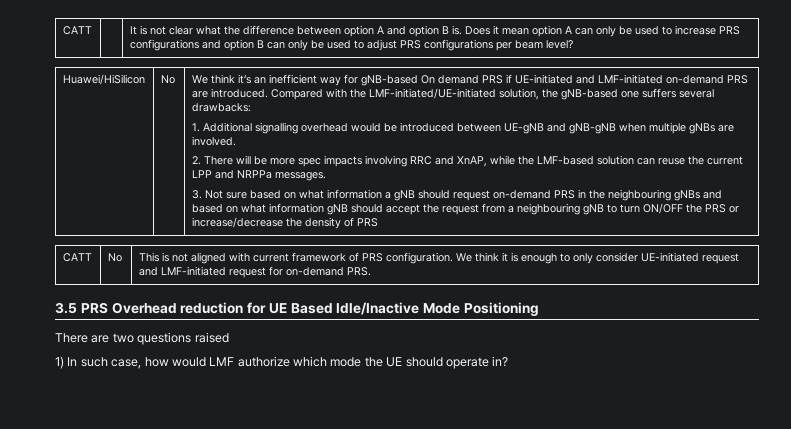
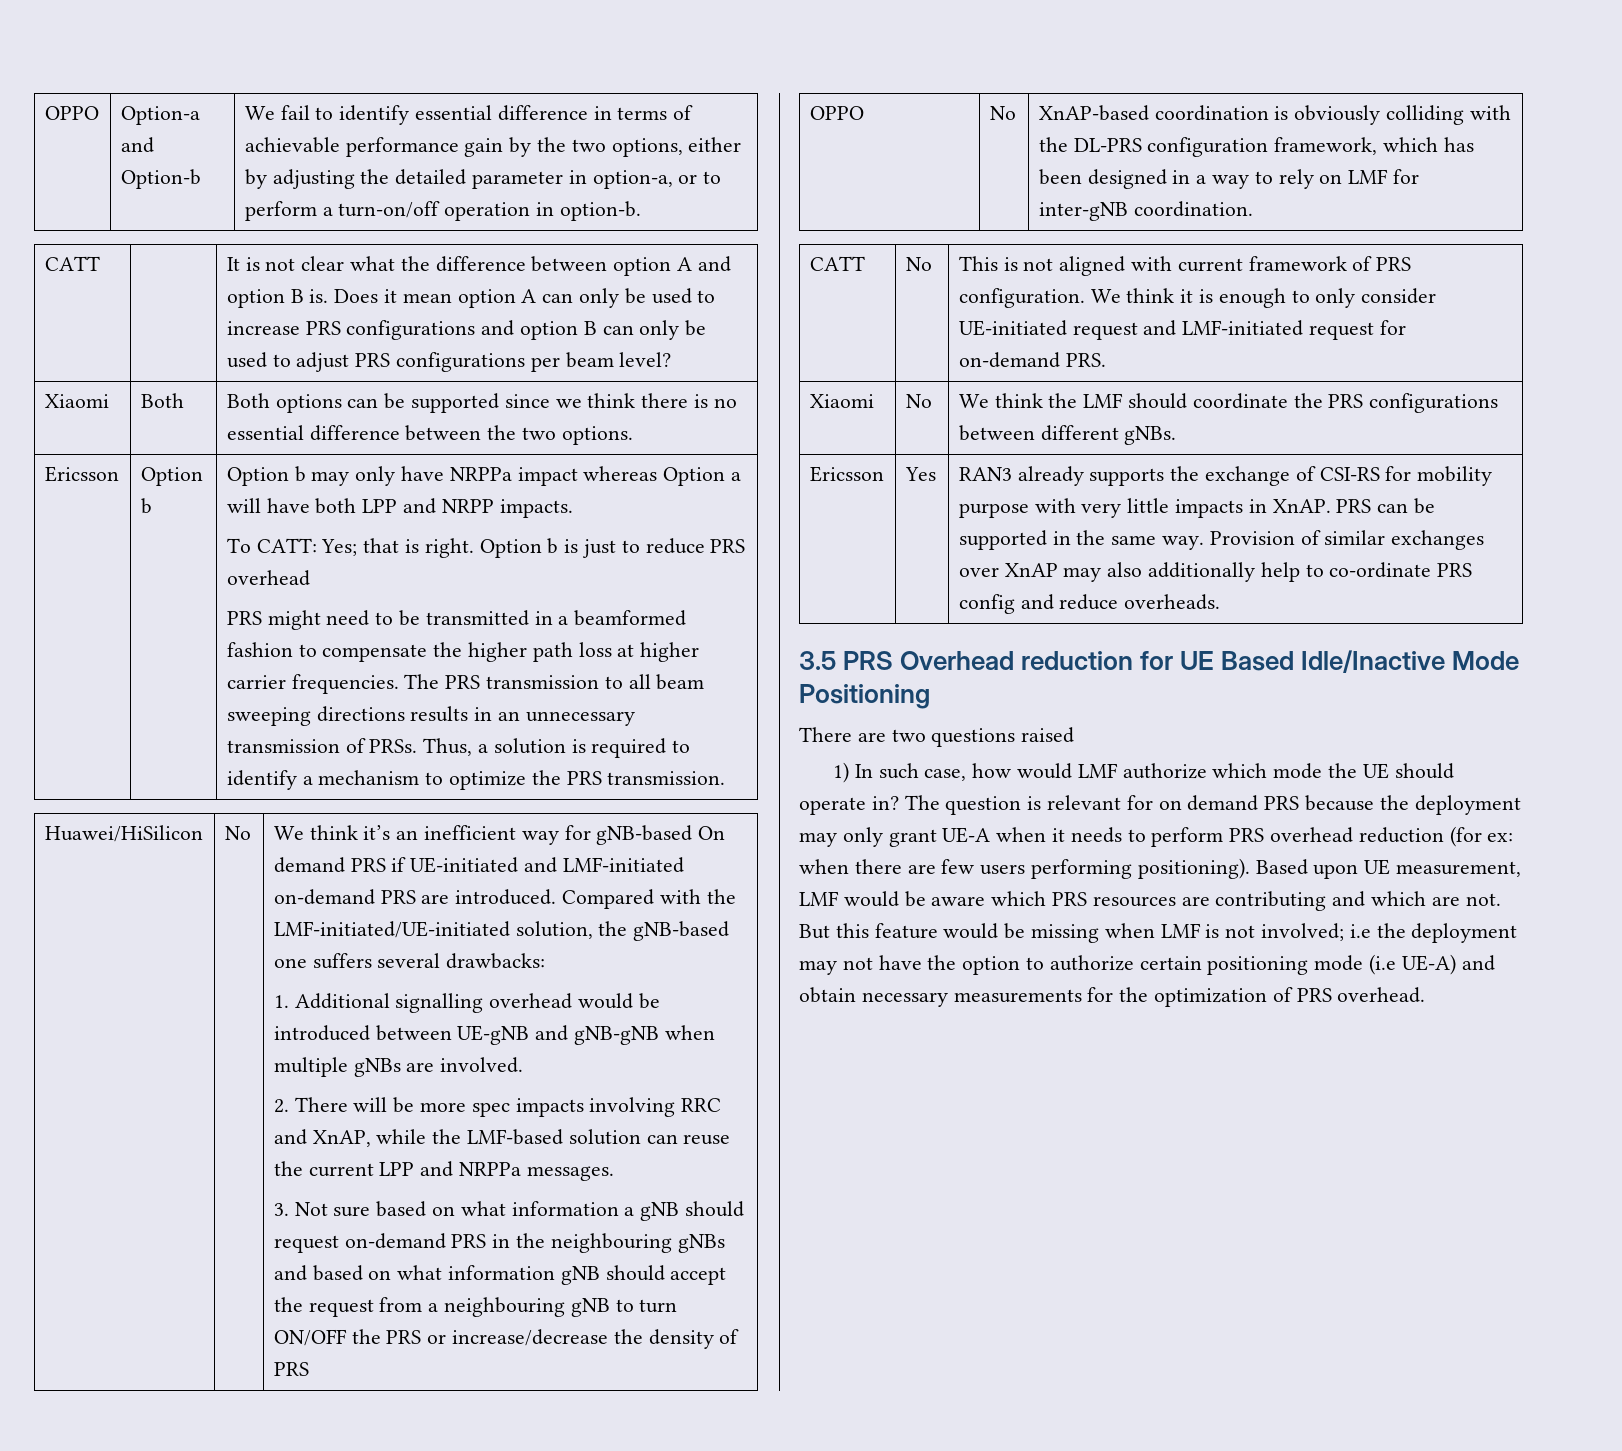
(62, 30) none -> [44,106,99,120] [120,106,200,125] [120,137,154,153] [120,169,201,189] [244,105,694,125] [244,137,742,157] [244,169,722,189] [244,201,641,221] OPPO | Option-a and Option-b | We fail to identify essential difference in terms of achievable performance gain by the two options, either by adjusting the detailed parameter in option-a, or to perform a turn-on/off operation in option-b. //
(573, 44) none -> [44,394,109,408] [140,393,184,408] [226,393,737,413] [226,425,633,445] [44,466,119,482] [140,467,203,486] [140,498,152,514] [226,466,742,486] [226,498,573,518] [226,538,746,558] [226,570,310,586] [226,610,687,630] [226,642,700,662] [226,674,705,694] [226,706,635,726] [226,738,691,758] [226,770,726,790] // Xiaomi | Both | Both options can be supported since we think there is no essential difference between the two options. // Ericsson | Option b | Option b may only have NRPPa impact whereas Option a will have both LPP and NRPP impacts. // To CATT: Yes; that is right. Option b is just to reduce PRS overhead // PRS might need to be transmitted in a beamformed fashion to compensate the higher path loss at higher carrier frequencies. The PRS transmission to all beam sweeping directions results in an unnecessary transmission of PRSs. Thus, a solution is required to identify a mechanism to optimize the PRS transmission.
(378, 222) none -> [809,106,864,120] [989,106,1016,120] [1038,105,1511,125] [1038,137,1474,157] [1038,169,1420,189] [1038,201,1253,221] // OPPO | No | XnAP-based coordination is obviously colliding with the DL-PRS configuration framework, which has been designed in a way to rely on LMF for inter-gNB coordination.
(371, 271) none -> [809,394,874,408] [905,394,932,408] [958,393,1499,413] [958,425,1177,445] [809,466,884,482] [904,467,936,481] [958,466,1493,486] [958,498,1436,518] [958,530,1485,550] [958,562,1473,582] [958,594,1221,614] // Xiaomi | No | We think the LMF should coordinate the PRS configurations between different gNBs. // Ericsson | Yes | RAN3 already supports the exchange of CSI-RS for mobility purpose with very little impacts in XnAP. PRS can be supported in the same way. Provision of similar exchanges over XnAP may also additionally help to co-ordinate PRS config and reduce overheads.
(509, 361) none -> [904,795,1521,815] [799,826,1514,847] [799,858,1522,879] [799,891,1501,911] [799,923,1518,943] [799,954,1495,975] [799,987,1426,1007] The question is relevant for on demand PRS because the deployment may only grant UE-A when it needs to perform PRS overhead reduction (for ex: when there are few users performing positioning). Based upon UE measurement, LMF would be aware which PRS resources are contributing and which are not. But this feature would be missing when LMF is not involved; i.e the deployment may not have the option to authorize certain positioning mode (i.e UE-A) and obtain necessary measurements for the optimization of PRS overhead.

